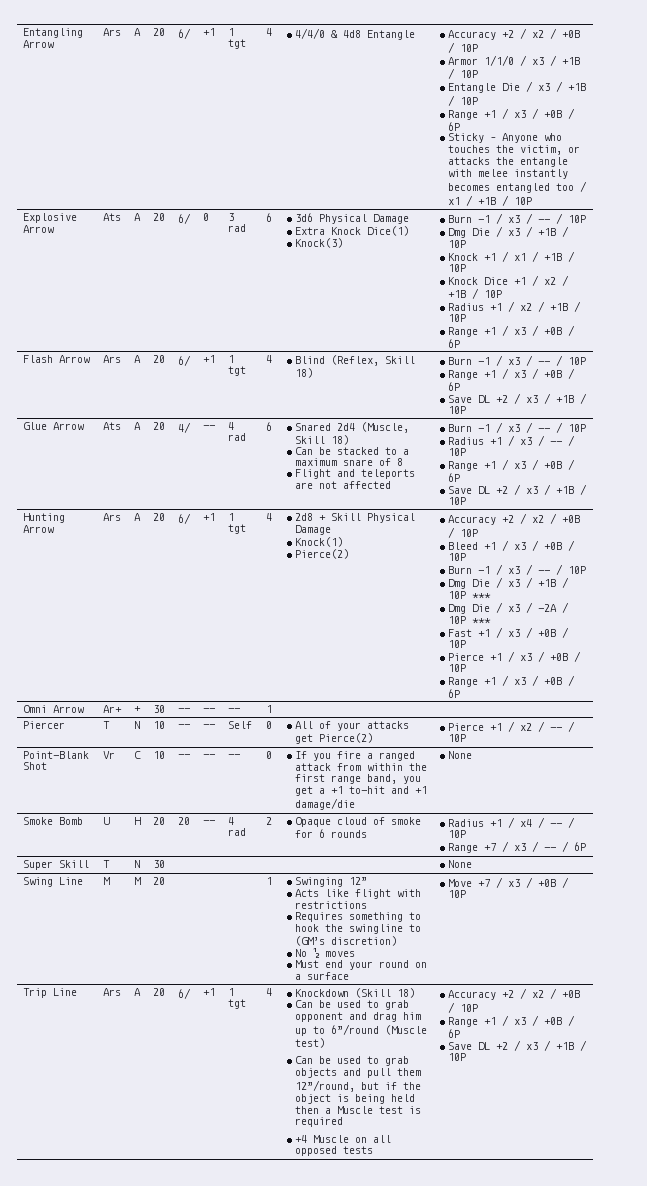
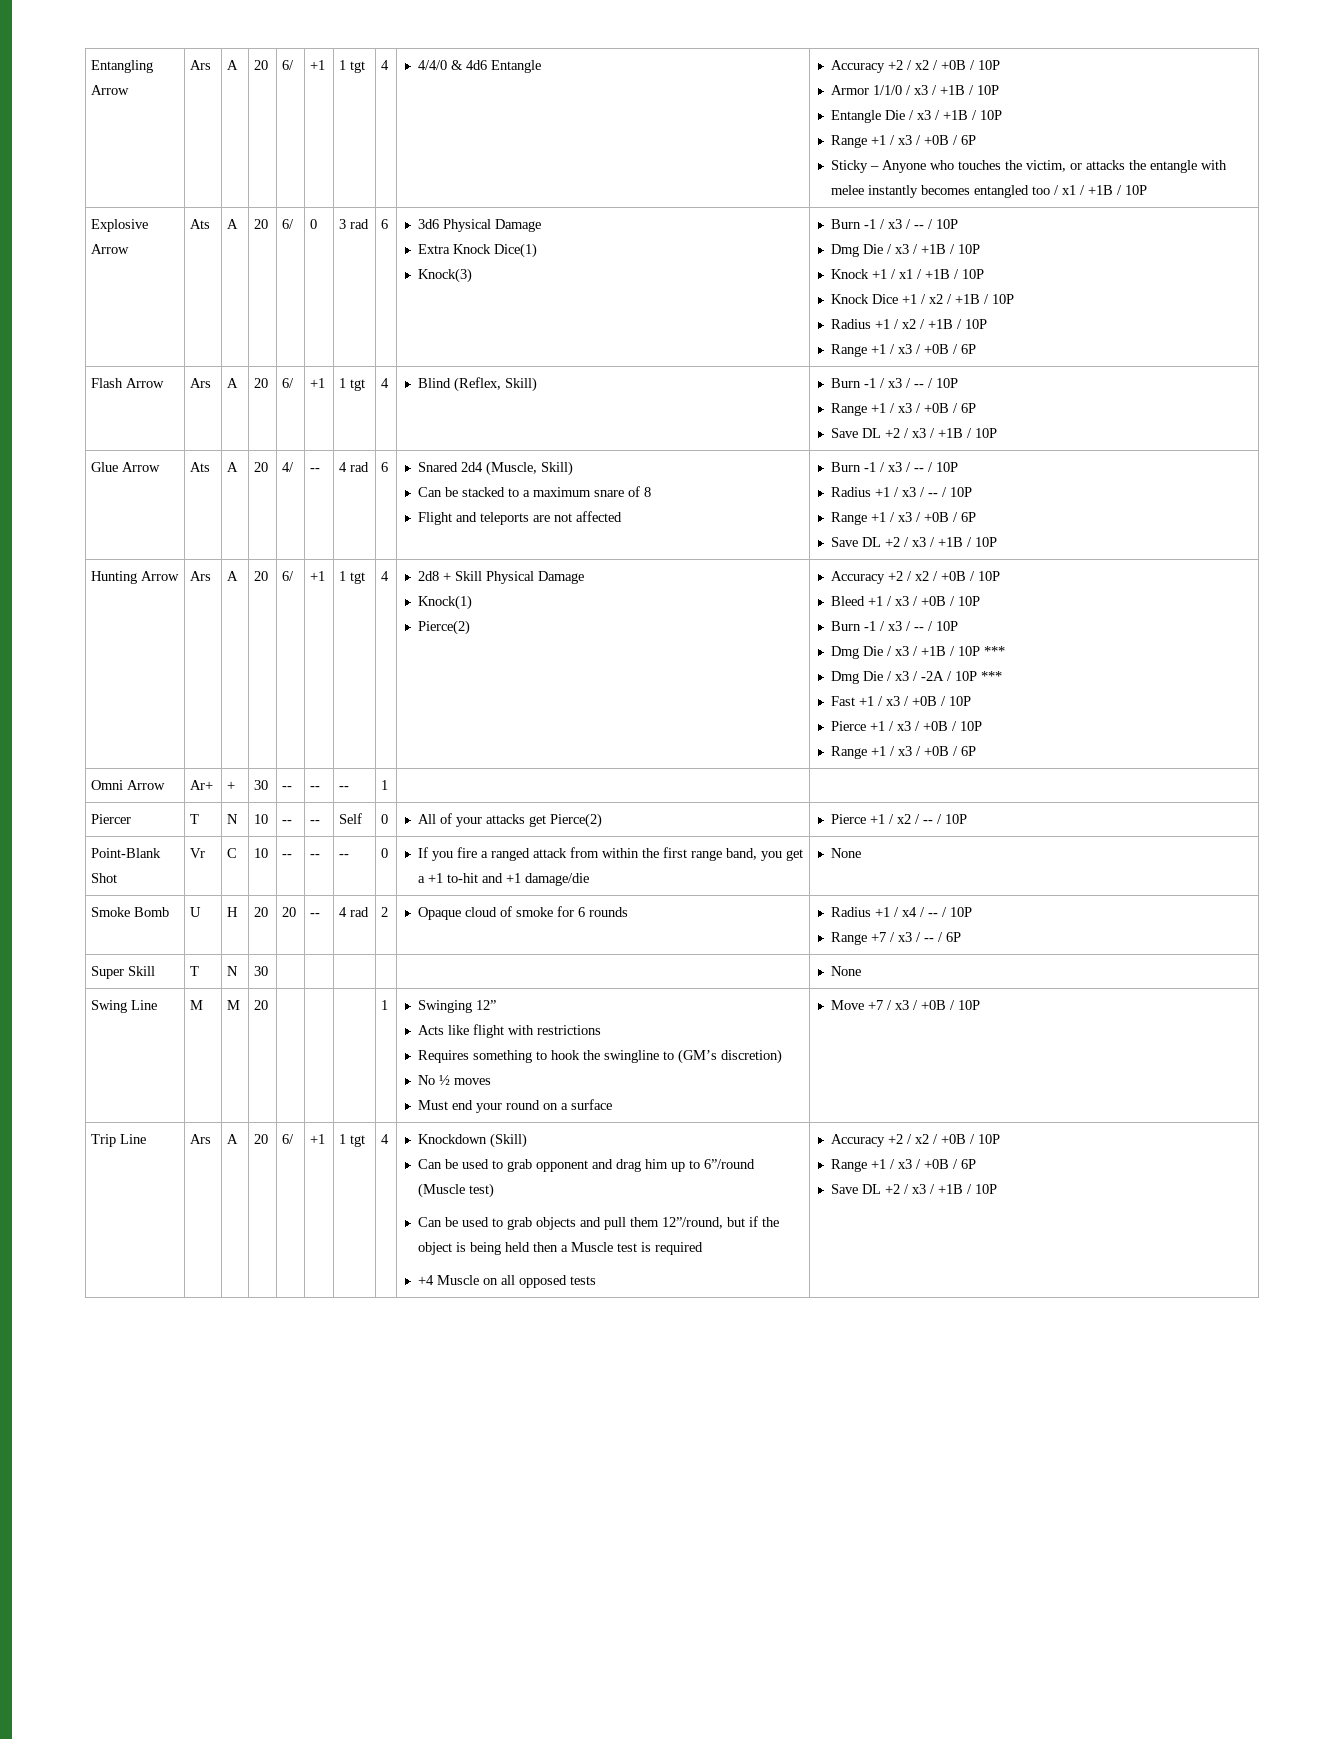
[342,30,361,38] 4d8 -> [466,60,488,70] 4d6
[384,356,415,364] [294,368,313,378] Skill 18) -> [505,377,538,392] Skill)
[294,435,349,445] Skill 18) -> [541,461,574,476] Skill)
[354,988,415,998] (Skill 18) -> [490,1133,528,1148] (Skill)

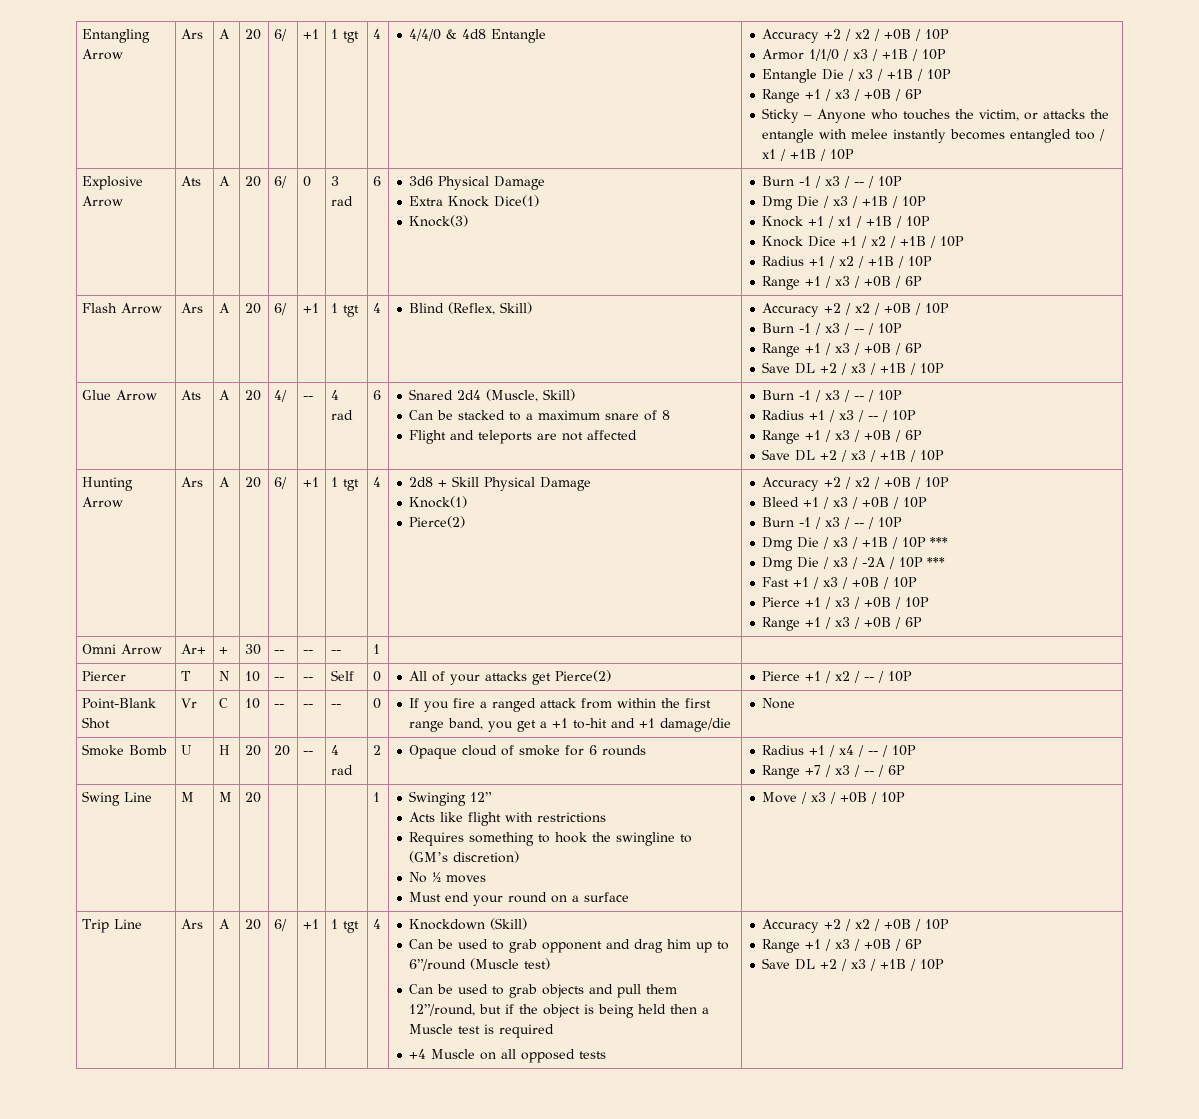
[466,60,488,70] 4d6 -> [462,29,487,39] 4d8
(538, 384) none -> [762,303,950,317] Accuracy +2 / x2 / +0B / 10P //
[91,966,156,979] [190,966,200,976] [227,966,239,976] [254,966,269,976] [831,966,862,976] // Super Skill | T | N | 30 | | | | | | None -> (906, 770) none
[868,1000,884,1010] +7 -> (798, 797) none

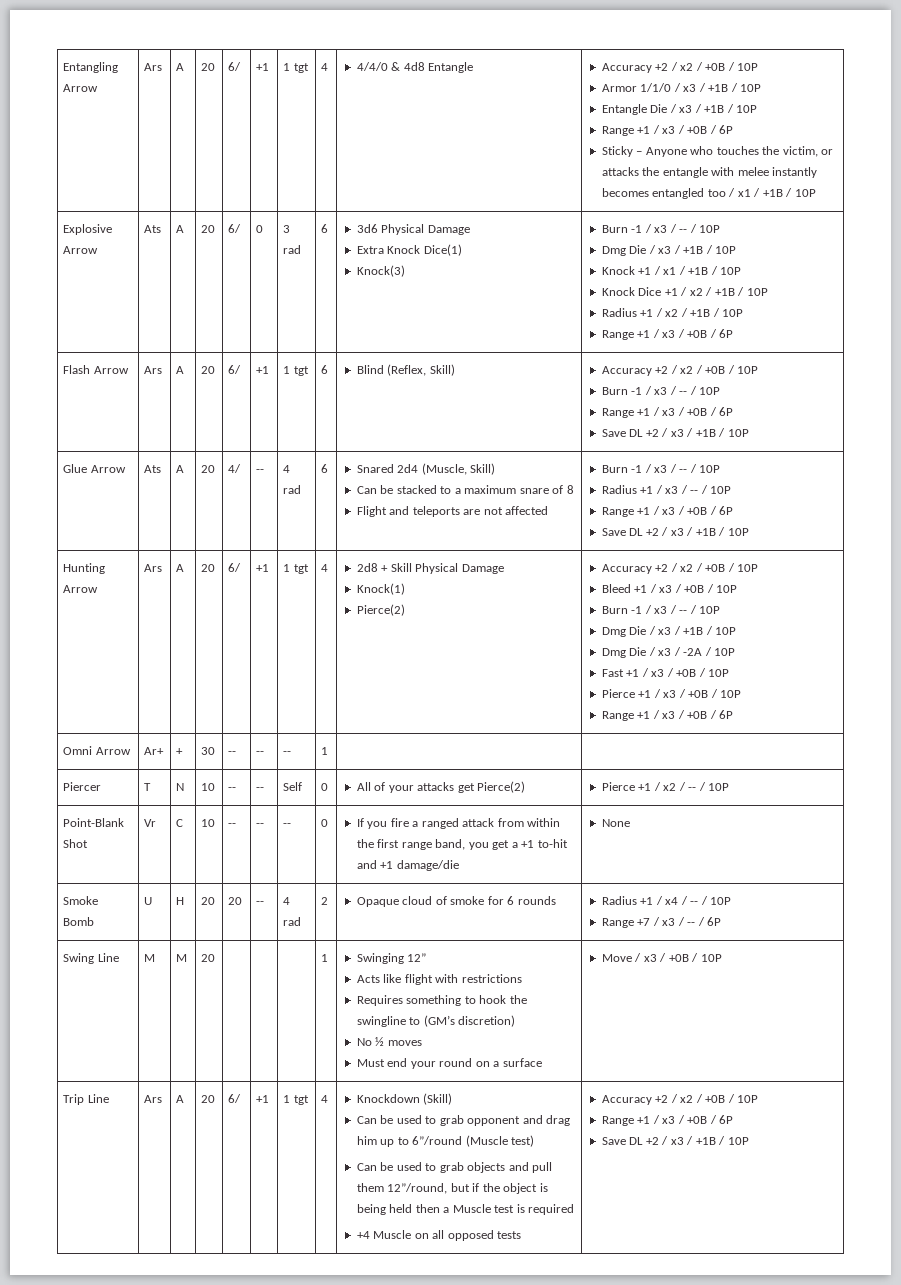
[372,303,381,313] 4 -> [321,365,329,374] 6
[930,537,949,547] *** -> (737, 631) none
[927,557,946,567] *** -> (736, 652) none

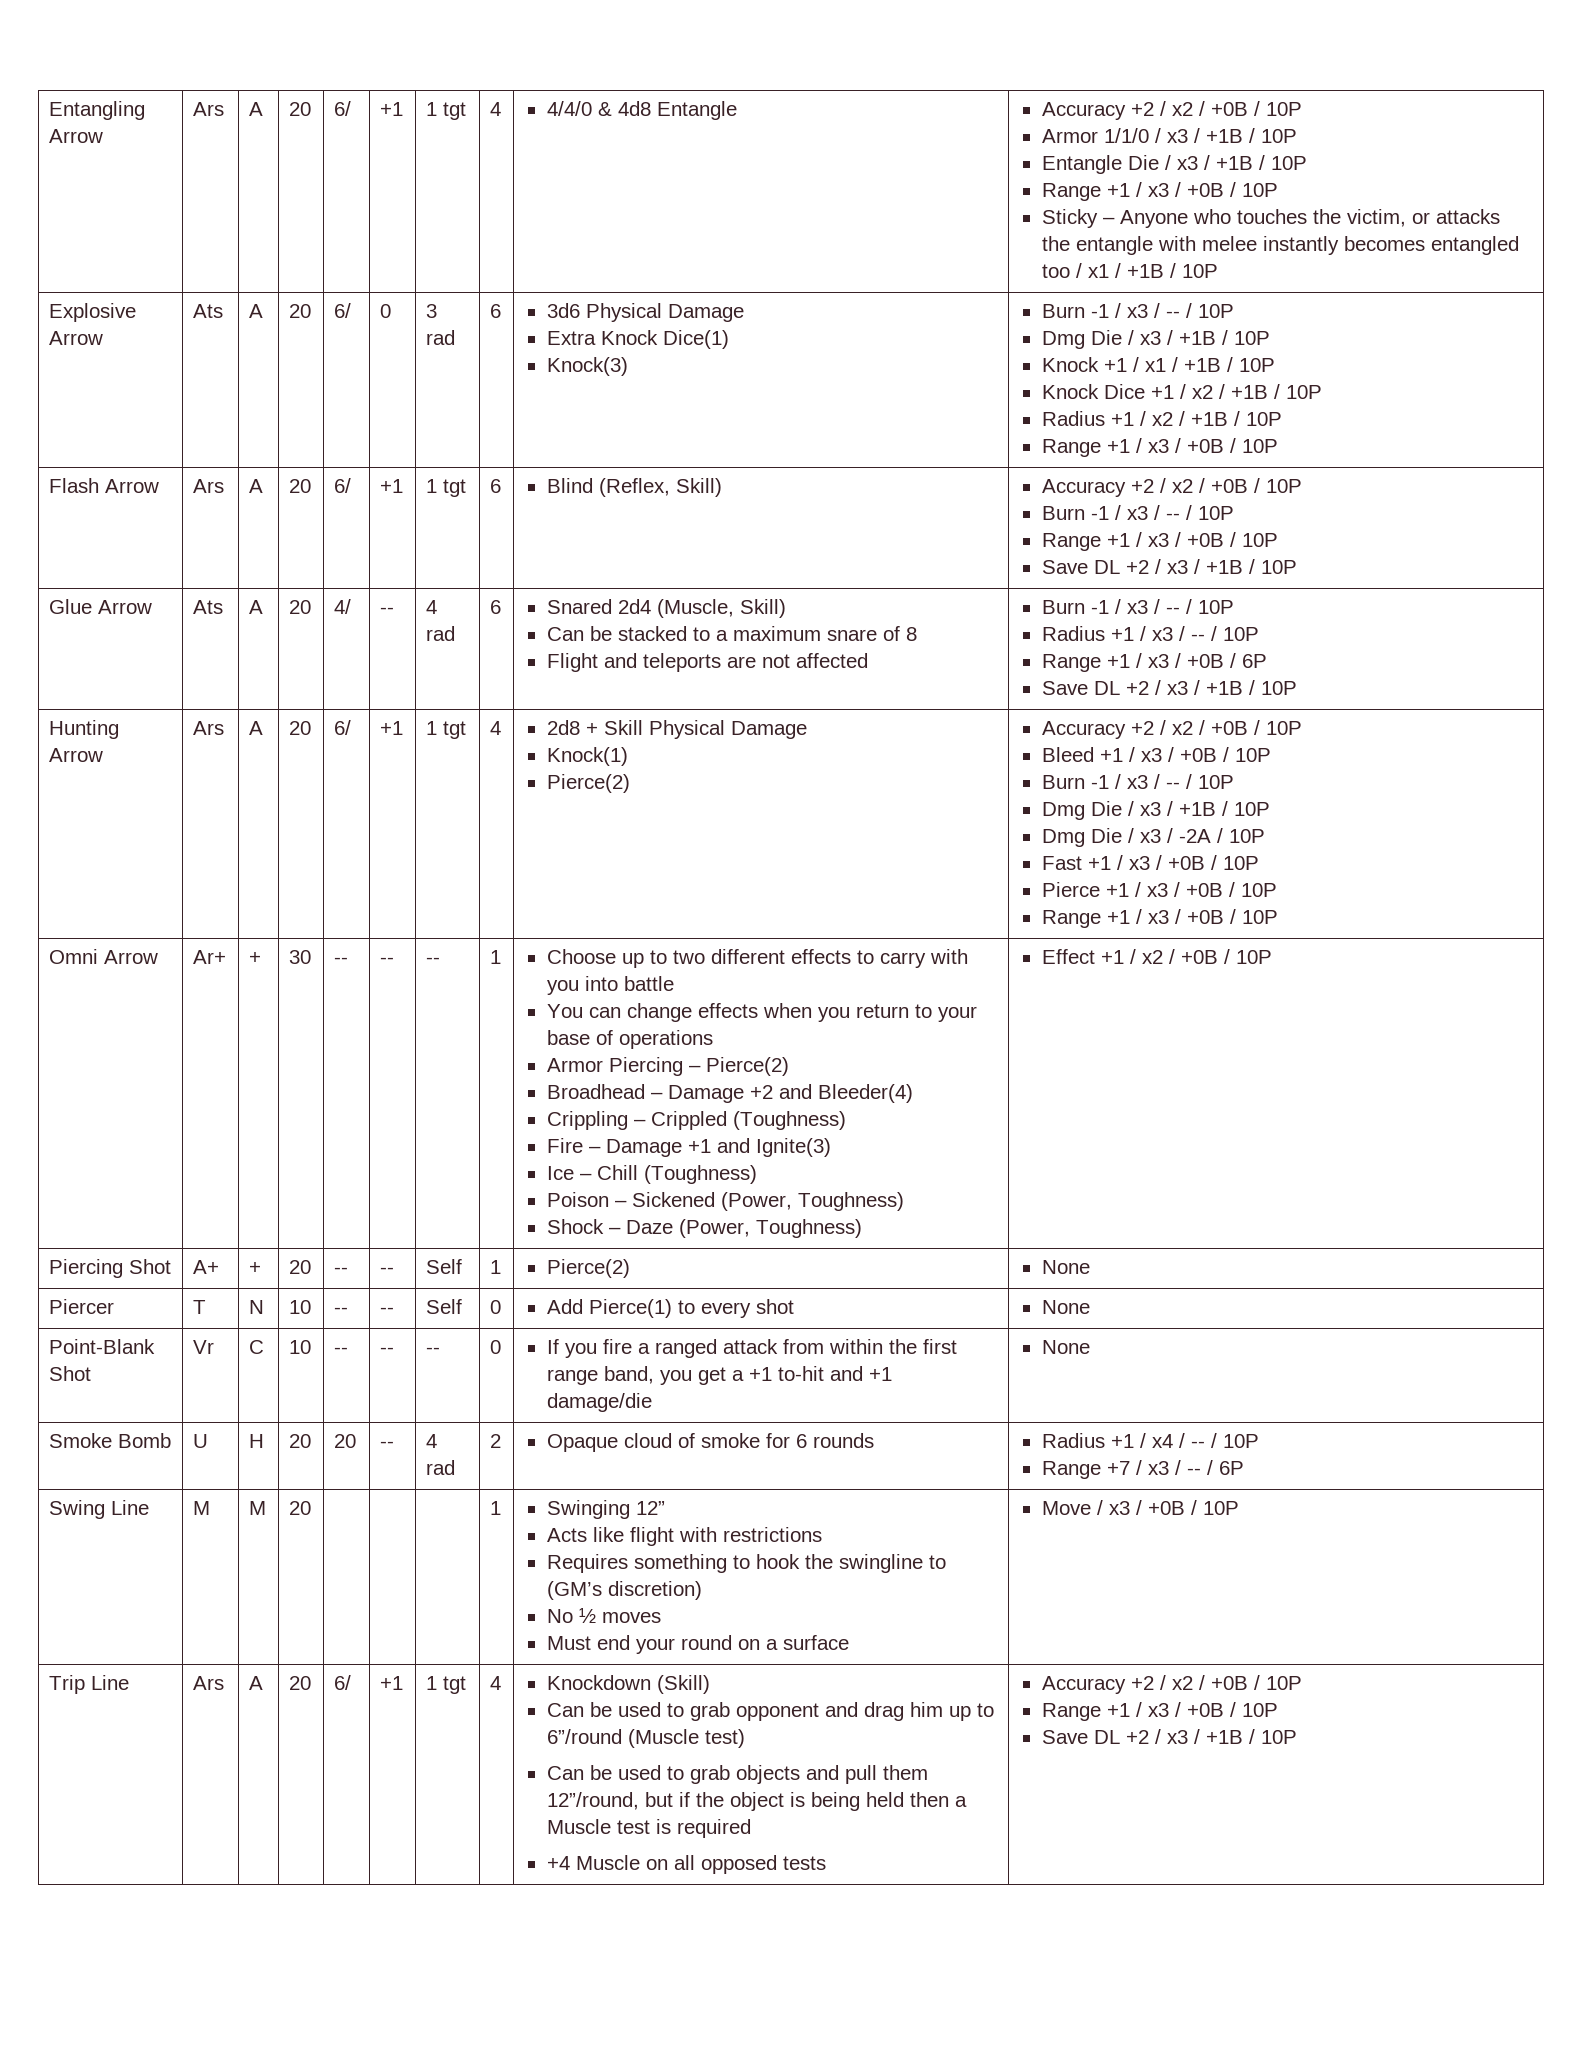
[719,125,734,134] 6P -> [1241,183,1278,197] 10P
[719,329,734,338] 6P -> [1241,439,1278,453] 10P
[719,407,734,416] 6P -> [1241,533,1278,547] 10P
[719,710,734,719] 6P -> [1241,910,1278,924] 10P
(329, 751) | -> [546,949,968,968] [546,976,674,995] [546,1003,977,1022] [546,1030,713,1049] [546,1057,789,1076] [546,1084,913,1103] [546,1111,846,1130] [546,1138,831,1157] [546,1165,757,1184] [546,1192,904,1211] [546,1219,862,1238] [1041,949,1272,964] [49,1259,172,1278] [193,1260,220,1274] [249,1262,262,1274] [289,1260,312,1274] [334,1267,349,1274] [380,1267,395,1274] [426,1259,463,1274] [490,1260,502,1274] [546,1259,630,1278] [1041,1260,1090,1274] Choose up to two different effects to carry with you into battle // You can change effects when you return to your base of operations // Armor Piercing – Pierce(2) // Broadhead – Damage +2 and Bleeder(4) // Crippling – Crippled (Toughness) // Fire – Damage +1 and Ignite(3) // Ice – Chill (Toughness) // Poison – Sickened (Power, Toughness) // Shock – Daze (Power, Toughness) | Effect +1 / x2 / +0B / 10P // Piercing Shot | A+ | + | 20 | -- | -- | Self | 1 | Pierce(2) | None
[356,781,526,793] [601,782,730,791] All of your attacks get Pierce(2) | Pierce +1 / x2 / -- / 10P -> [546,1299,794,1318] [1041,1300,1090,1314] Add Pierce(1) to every shot | None
[719,1115,734,1124] 6P -> [1241,1703,1278,1717] 10P

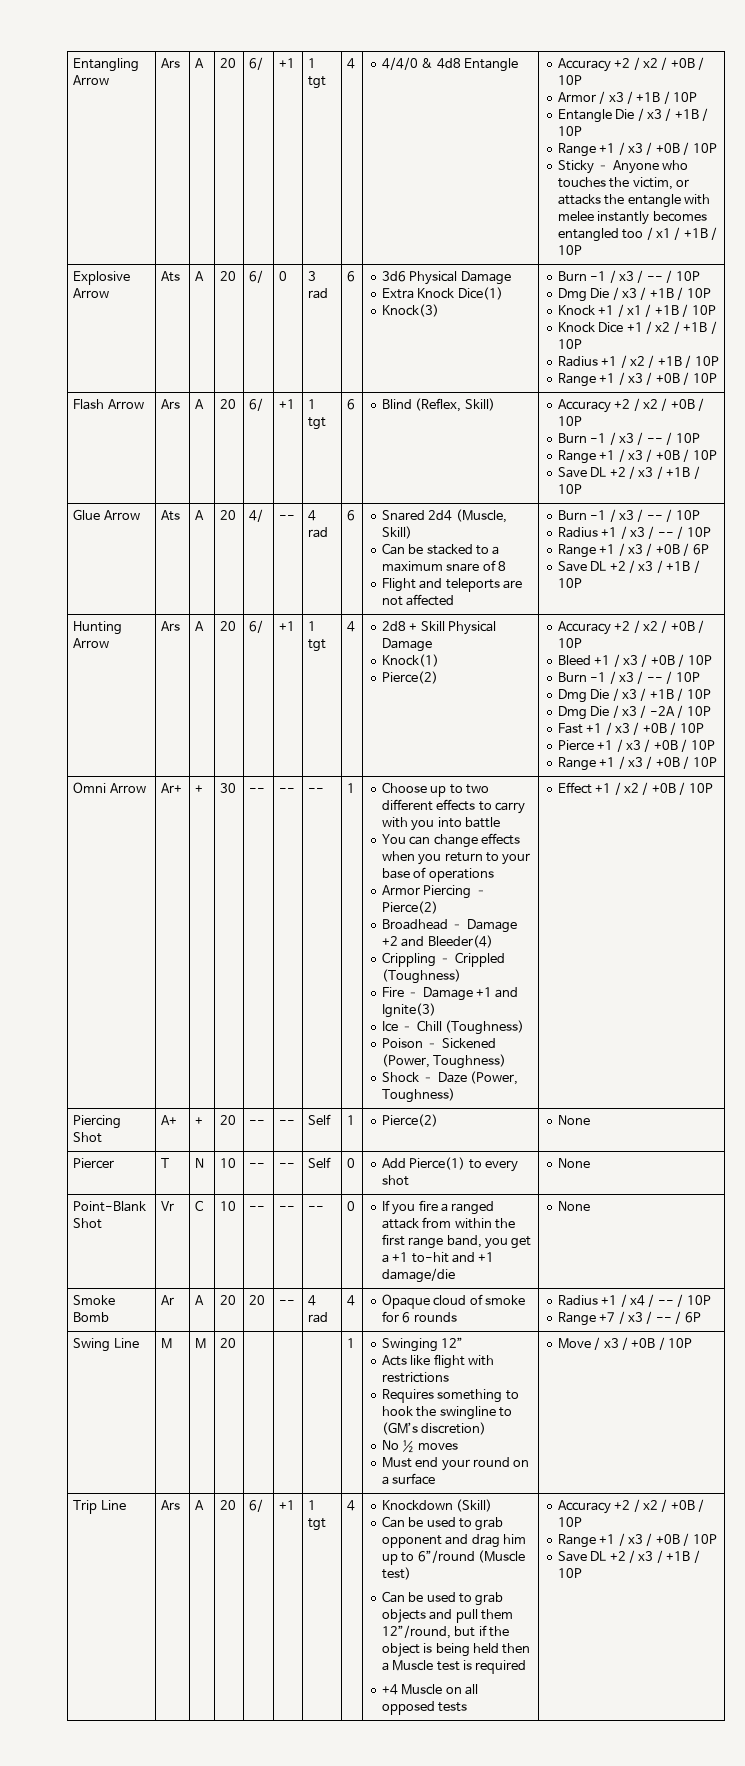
[1103,128,1149,143] 1/1/0 -> (596, 97) none
[193,1434,209,1448] [249,1434,265,1448] U | H -> [161,1295,175,1305] [195,1295,205,1305] Ar | A
[490,1434,502,1448] 2 -> [347,1295,356,1306] 4

